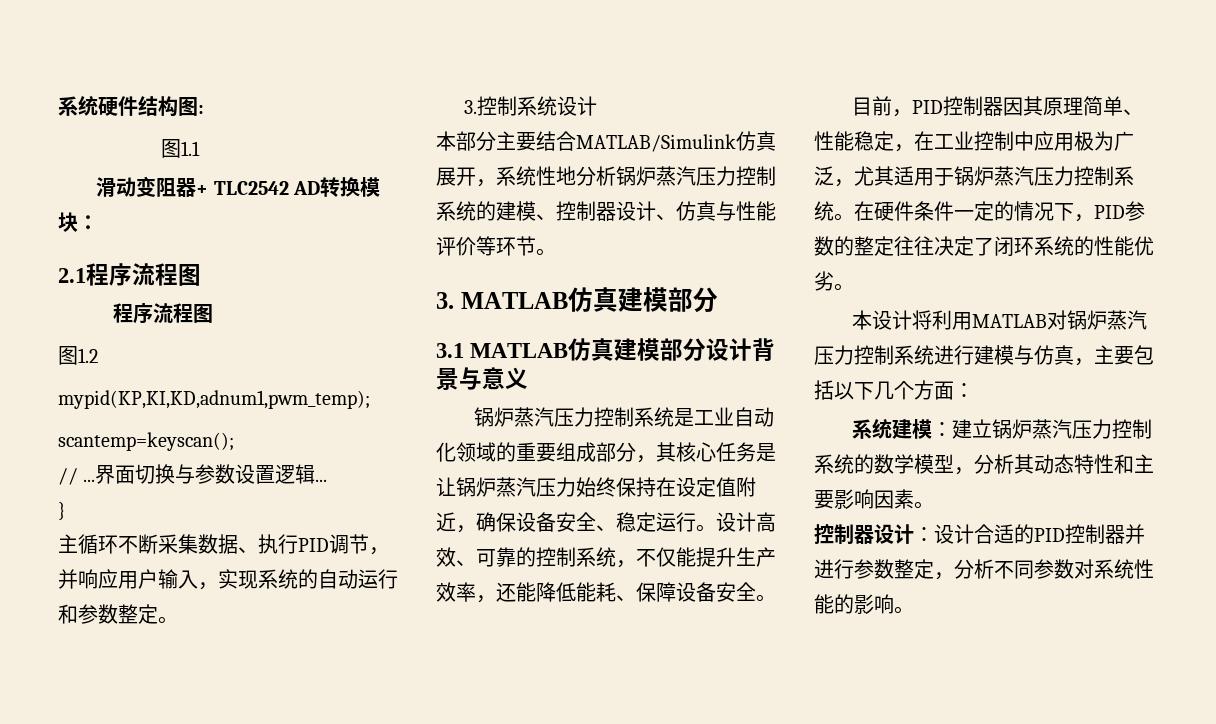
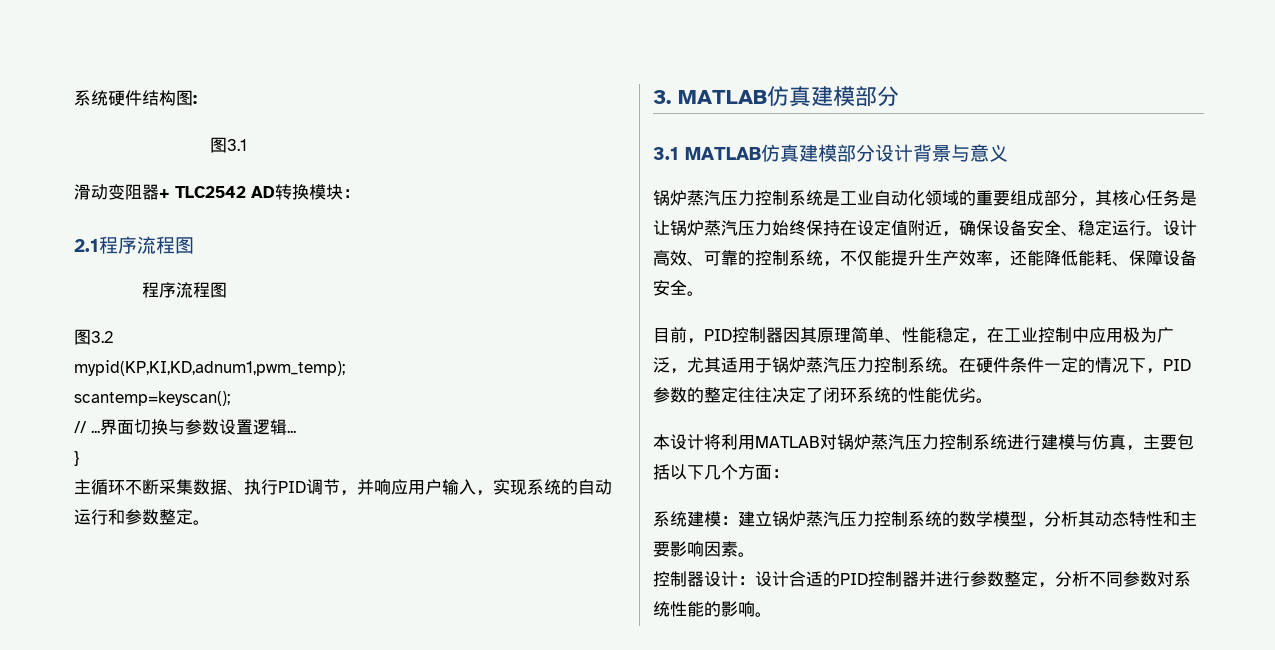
[181,141,201,156] 1.1 -> [226,139,247,151] 3.1
[78,348,98,363] 1.2 -> [91,331,113,343] 3.2
[463,96,597,116] [436,131,776,152] [436,166,776,187] [436,201,776,221] [436,236,556,256] // 3.控制系统设计 // 本部分主要结合MATLAB/Simulink仿真展开，系统性地分析锅炉蒸汽压力控制系统的建模、控制器设计、仿真与性能评价等环节。 -> (210, 522) none

